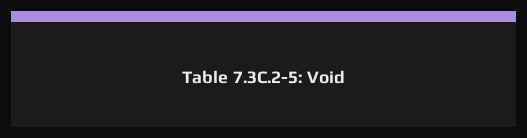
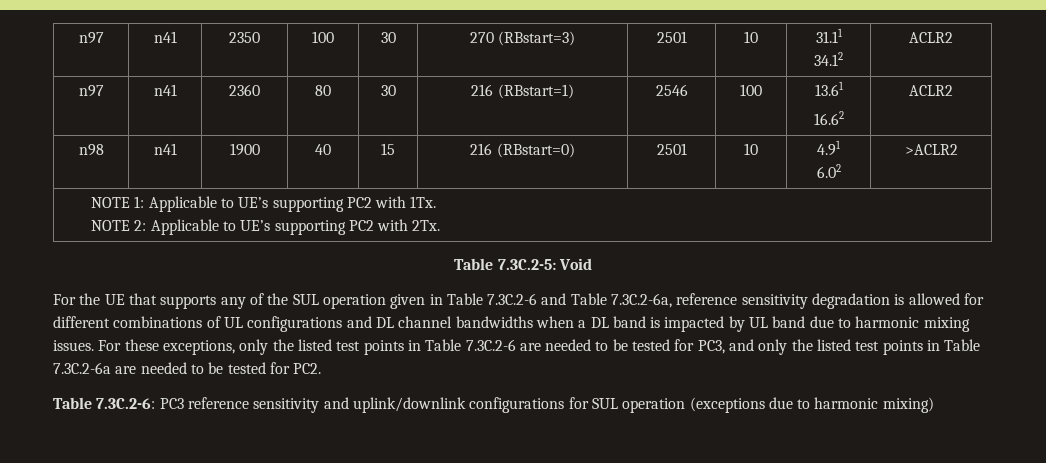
[182,70,345,84] Table 7.3C.2-5: Void -> [78,32,104,44] [153,31,177,43] [229,32,260,43] [312,31,334,43] [380,32,396,43] [469,31,576,46] [656,31,687,43] [744,31,758,43] [815,28,843,43] [814,52,843,66] [909,32,953,43] [78,85,104,97] [153,84,177,96] [229,84,260,96] [315,85,331,96] [380,85,396,96] [471,84,574,99] [655,84,688,96] [740,84,762,96] [814,81,844,96] [813,111,844,125] [909,85,953,96] [78,144,104,156] [153,143,177,155] [229,143,260,156] [315,144,331,155] [381,143,395,155] [470,143,575,158] [656,143,687,155] [744,143,758,155] [817,140,841,156] [816,164,841,178] [904,144,958,155] [90,196,437,212] [90,219,441,235] [454,258,592,270] [53,293,985,309] [53,316,970,332] [53,339,981,355] [53,362,322,374] [53,397,934,413] n97 | n41 | 2350 | 100 | 30 | 270 (RBstart=3) | 2501 | 10 | 31.11 // 34.12 | ACLR2 // n97 | n41 | 2360 | 80 | 30 | 216 (RBstart=1) | 2546 | 100 | 13.61 // 16.62 | ACLR2 // n98 | n41 | 1900 | 40 | 15 | 216 (RBstart=0) | 2501 | 10 | 4.91 // 6.02 | >ACLR2 // NOTE 1: Applicable to UE’s supporting PC2 with 1Tx. // NOTE 2: Applicable to UE’s supporting PC2 with 2Tx. // Table 7.3C.2-5: Void // For the UE that supports any of the SUL operation given in Table 7.3C.2-6 and Table 7.3C.2-6a, reference sensitivity degradation is allowed for different combinations of UL configurations and DL channel bandwidths when a DL band is impacted by UL band due to harmonic mixing issues. For these exceptions, only the listed test points in Table 7.3C.2-6 are needed to be tested for PC3, and only the listed test points in Table 7.3C.2-6a are needed to be tested for PC2. // Table 7.3C.2-6: PC3 reference sensitivity and uplink/downlink configurations for SUL operation (exceptions due to harmonic mixing)

